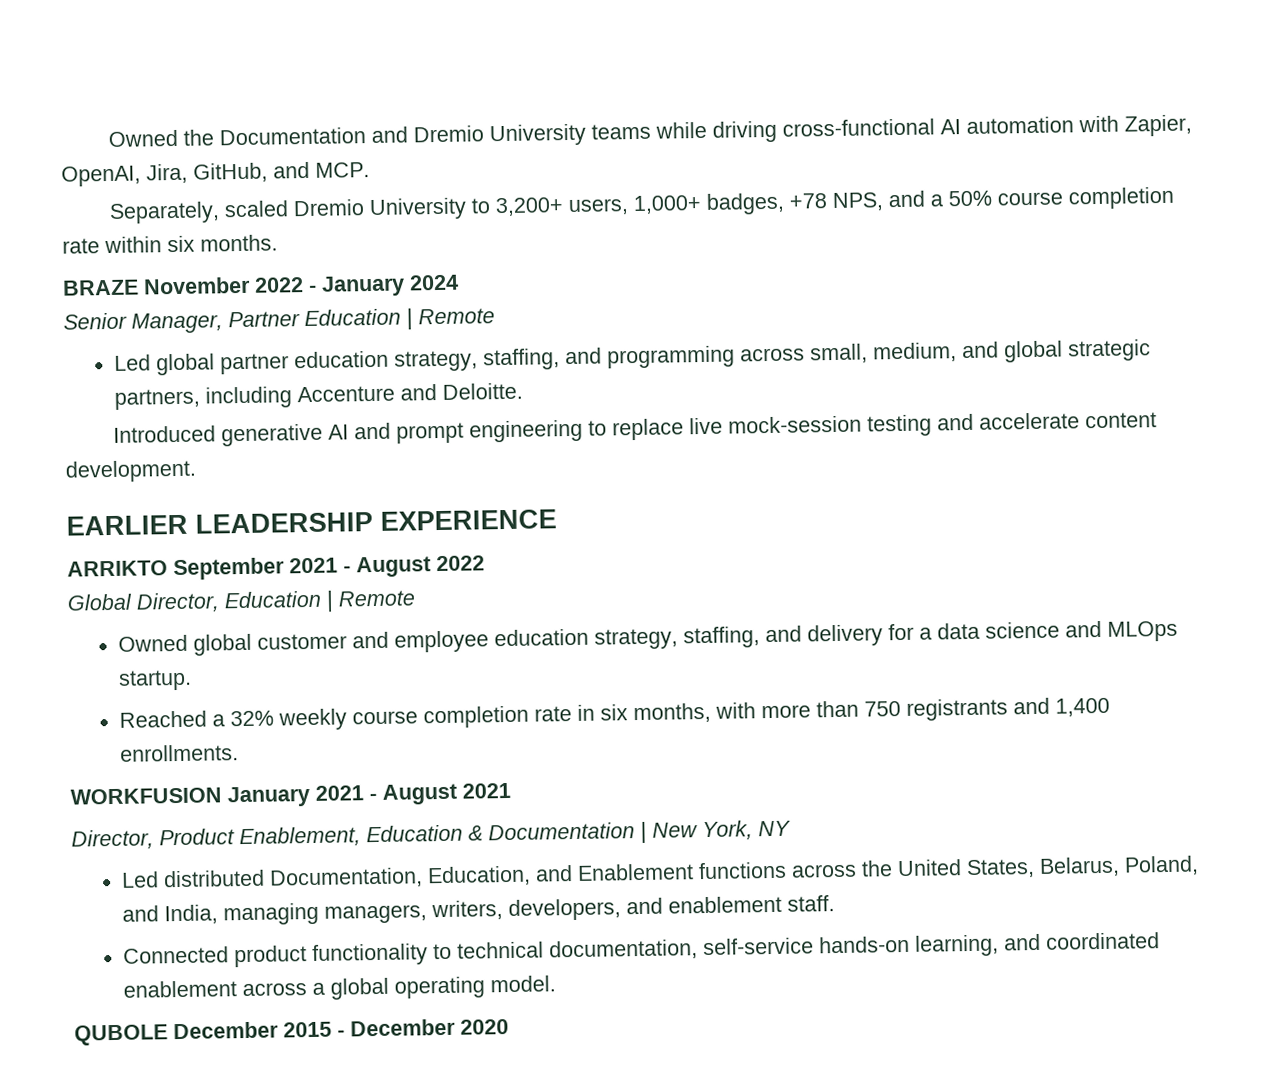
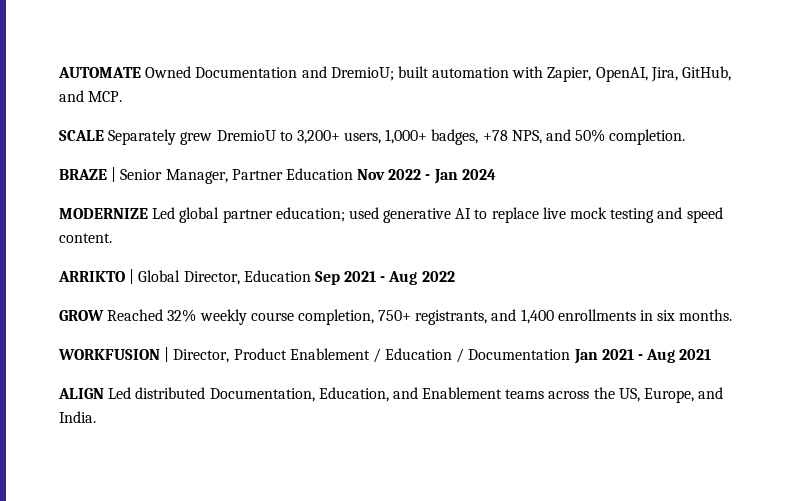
[108,118,962,147] Owned the Documentation and Dremio University teams while driving cross-functional AI -> [58,66,429,81] AUTOMATE Owned Documentation and DremioU; built
[109,197,468,224] Separately, scaled Dremio University -> [59,129,276,145] SCALE Separately grew DremioU
[930,186,1175,210] [62,234,278,254] [62,274,459,297] [63,308,495,334] [114,339,1152,376] [114,382,524,410] [113,419,584,447] a 50% course completion rate within six months. // BRAZE November 2022 - January 2024 // Senior Manager, Partner Education | Remote // Led global partner education strategy, staffing, and programming across small, medium, and global strategic partners, including Accenture and Deloitte. // Introduced generative AI and prompt engineering -> [575,129,686,145] [59,167,496,184] [59,207,472,223] 50% completion. // BRAZE | Senior Manager, Partner Education Nov 2022 - Jan 2024 // MODERNIZE Led global partner education; used generative AI
[728,415,863,434] mock-session -> [570,207,608,219] mock
[979,412,1158,430] [65,459,197,483] [66,509,557,536] [67,555,485,581] [67,590,415,613] [118,620,1179,656] [118,669,193,691] [119,697,1111,731] [120,744,240,762] [70,783,457,808] accelerate content development. // EARLIER LEADERSHIP EXPERIENCE // ARRIKTO September 2021 - August 2022 // Global Director, Education | Remote // Owned global customer and employee education strategy, staffing, and delivery for a data science and MLOps startup. // Reached a 32% weekly course completion rate in six months, with more than 750 registrants and 1,400 enrollments. // WORKFUSION January 2021 - August -> [686,207,723,223] [59,233,112,243] [58,269,455,285] [59,309,733,325] [58,347,676,364] speed content. // ARRIKTO | Global Director, Education Sep 2021 - Aug 2022 // GROW Reached 32% weekly course completion, 750+ registrants, and 1,400 enrollments in six months. // WORKFUSION | Director, Product Enablement / Education / Documentation Jan 2021 - Aug
[71,820,791,850] Director, Product Enablement, Education & Documentation | New York, NY // -> [58,388,104,399] ALIGN
[698,861,788,880] functions -> [505,389,545,399] teams
[897,855,1200,879] [122,895,836,926] [123,932,1161,968] [123,975,557,1000] [74,1018,509,1046] United States, Belarus, Poland, and India, managing managers, writers, developers, and enablement staff. // Connected product functionality to technical documentation, self-service hands-on learning, and coordinated enablement across a global operating model. // QUBOLE December 2015 - December 2020 -> [618,387,724,403] [59,411,96,423] US, Europe, and India.

